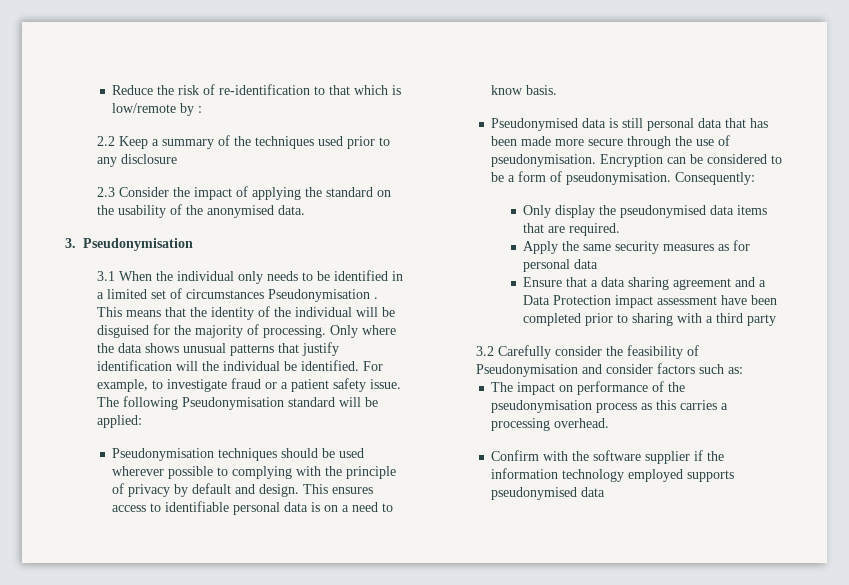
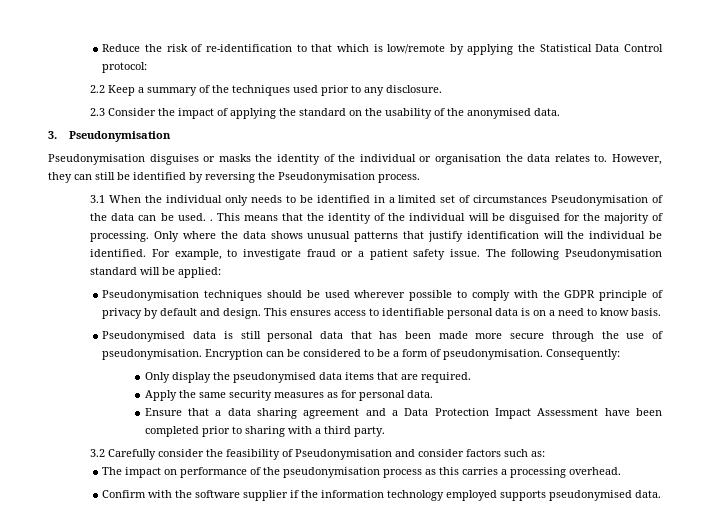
[198,106,203,113] : -> [467,44,663,55] [102,62,148,73] applying the Statistical Data Control protocol:
[121,154,178,164] disclosure -> [386,85,443,93] disclosure.
(193, 244) none -> [48,154,663,165] [48,172,420,183] // Pseudonymisation disguises or masks the identity of the individual or organisation the data relates to. However, they can still be identified by reversing the Pseudonymisation process.
(371, 295) none -> [652,195,664,203] [90,213,206,221] of the data can be used.
[232,466,343,479] complying with the -> [471,290,596,301] comply with the GDPR
[574,259,599,269] data -> [406,390,433,398] data.
[615,295,718,308] impact assessment -> [495,408,599,419] Impact Assessment
[747,314,777,326] party -> [353,426,385,437] party.
[581,487,606,497] data -> [635,490,662,498] data.

